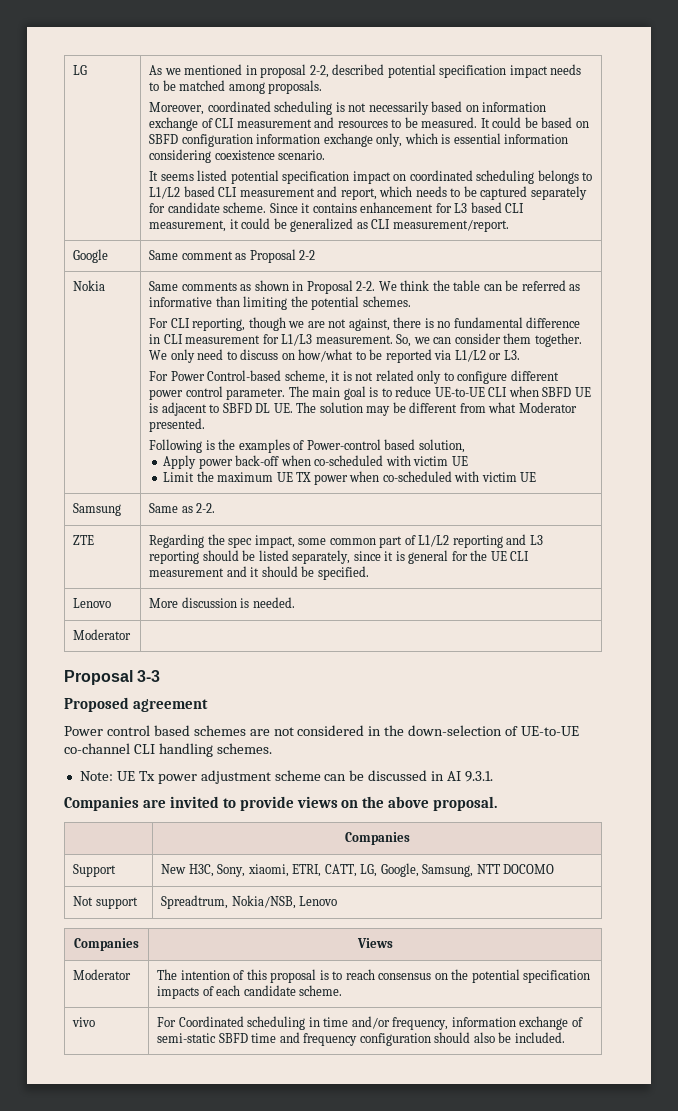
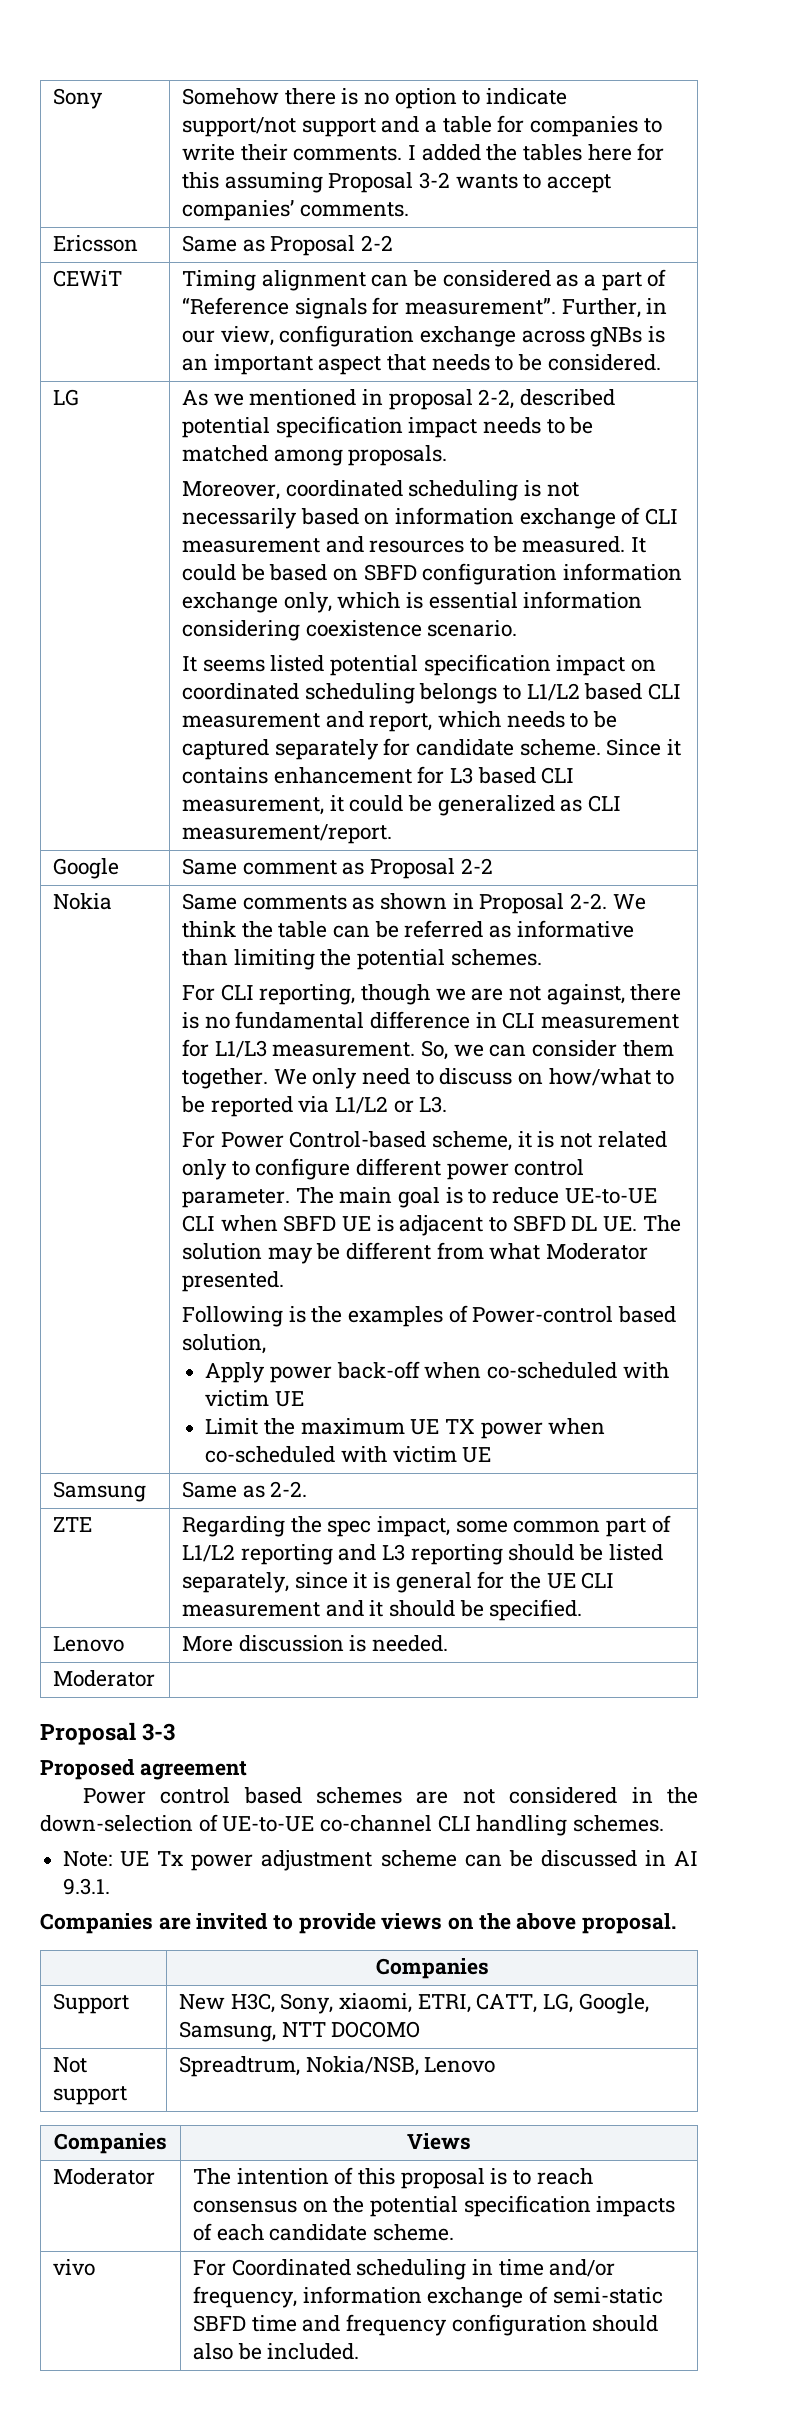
(73, 70) none -> [53,88,104,109] [182,88,568,109] [182,115,662,137] [182,143,665,161] [182,172,612,193] [182,200,409,221] [53,235,139,252] [182,235,394,256] [53,270,123,287] [182,269,667,291] [182,297,668,319] [182,325,666,347] [182,354,661,375] Sony | Somehow there is no option to indicate support/not support and a table for companies to write their comments. I added the tables here for this assuming Proposal 3-2 wants to accept companies’ comments. // Ericsson | Same as Proposal 2-2 // CEWiT | Timing alignment can be considered as a part of “Reference signals for measurement”. Further, in our view, configuration exchange across gNBs is an important aspect that needs to be considered. //

